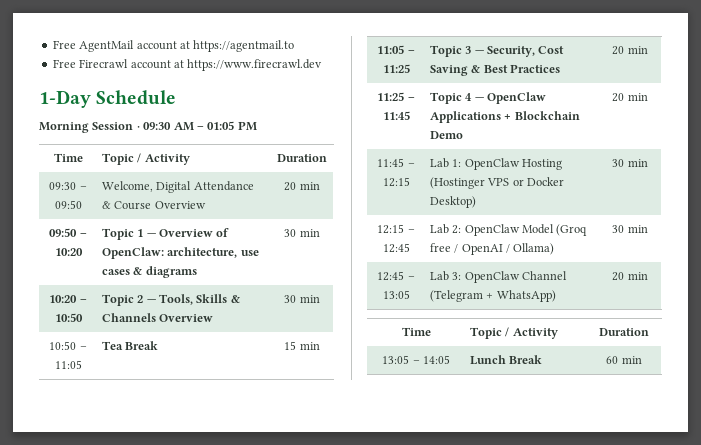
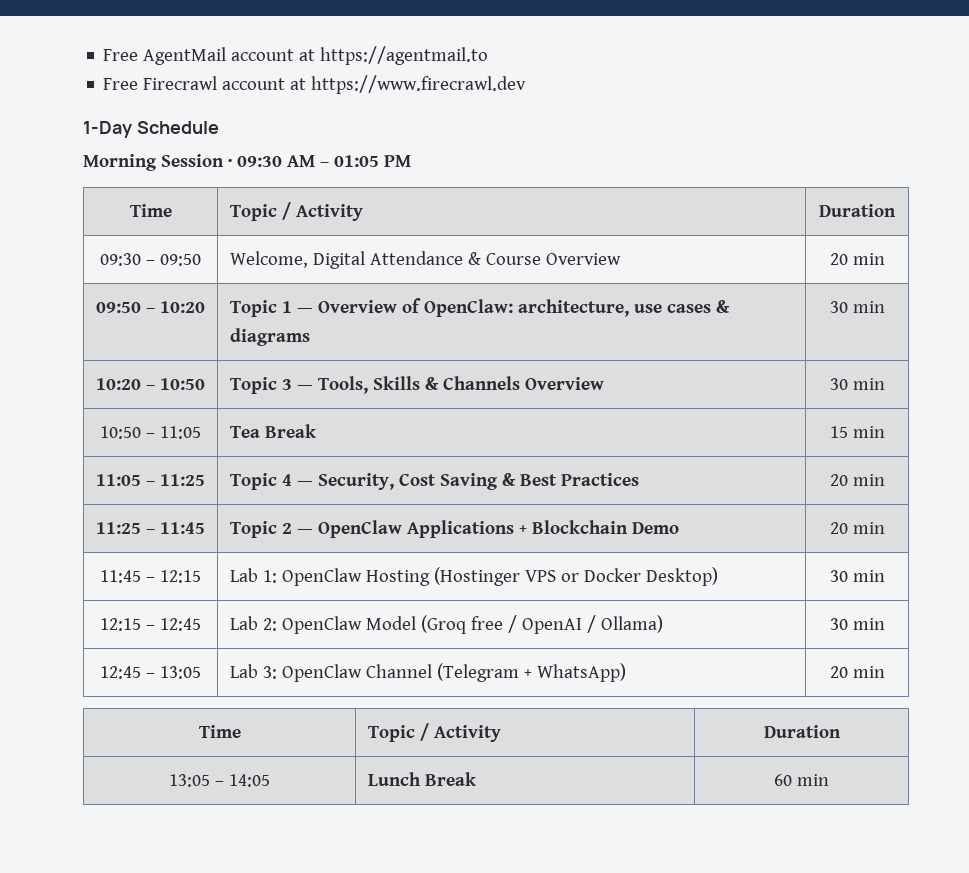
[137,295,144,303] 2 -> [281,379,292,390] 3
[465,46,472,54] 3 -> [281,474,292,486] 4
[465,93,473,101] 4 -> [281,523,292,534] 2

